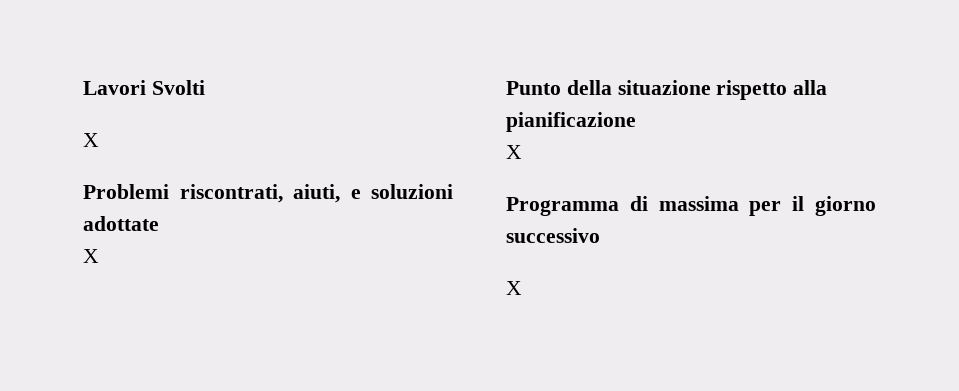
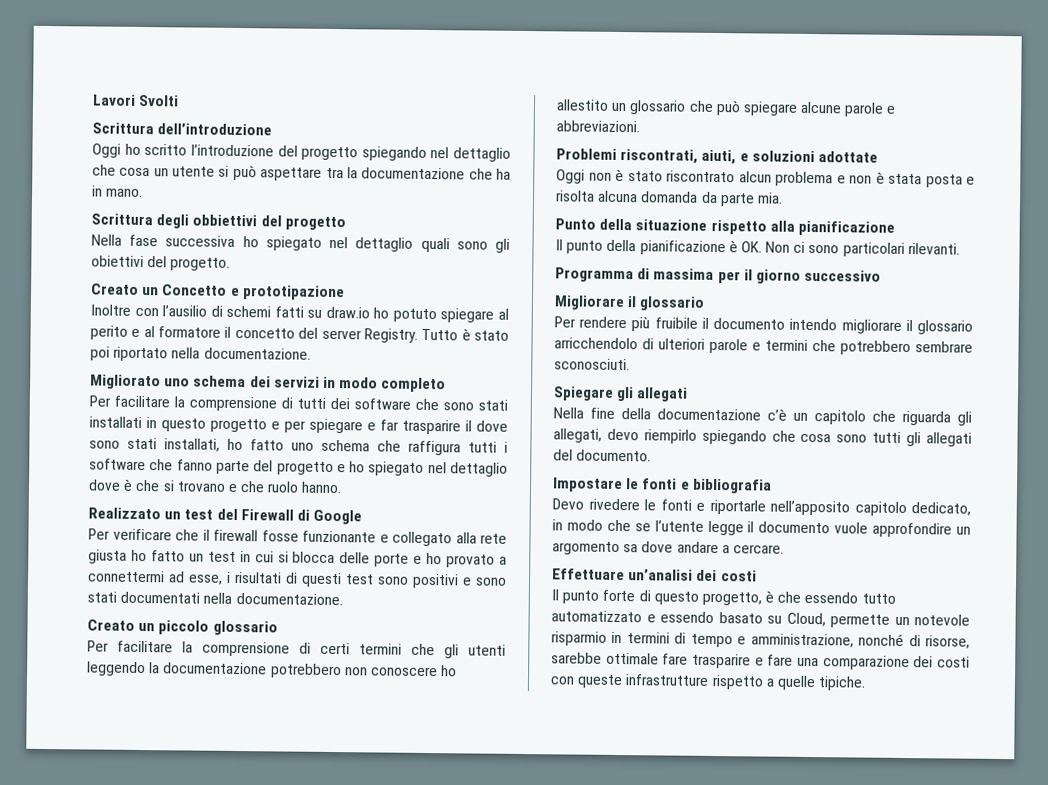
[83,133,99,147] X -> [92,122,273,136] [92,143,511,162] [92,164,512,181] [92,185,144,197] [91,213,346,231] [91,234,511,253] [91,255,231,271] [91,283,345,301] [90,304,509,323] [90,325,510,343] [90,346,311,362] [90,374,447,393] [89,395,508,412] [89,416,508,435] [89,437,508,456] [89,458,509,477] [88,478,343,494] [88,507,363,525] [88,528,507,547] [88,549,507,568] [87,570,507,589] [87,591,343,606] [87,619,278,636] [87,640,506,659] [87,661,458,679] [556,99,897,117] [556,120,640,133] Scrittura dell’introduzione // Oggi ho scritto l’introduzione del progetto spiegando nel dettaglio che cosa un utente si può aspettare tra la documentazione che ha in mano. // Scrittura degli obbiettivi del progetto // Nella fase successiva ho spiegato nel dettaglio quali sono gli obiettivi del progetto. // Creato un Concetto e prototipazione // Inoltre con l’ausilio di schemi fatti su draw.io ho potuto spiegare al perito e al formatore il concetto del server Registry. Tutto è stato poi riportato nella documentazione. // Migliorato uno schema dei servizi in modo completo // Per facilitare la comprensione di tutti dei software che sono stati installati in questo progetto e per spiegare e far trasparire il dove sono stati installati, ho fatto uno schema che raffigura tutti i software che fanno parte del progetto e ho spiegato nel dettaglio dove è che si trovano e che ruolo hanno. // Realizzato un test del Firewall di Google // Per verificare che il firewall fosse funzionante e collegato alla rete giusta ho fatto un test in cui si blocca delle porte e ho provato a connettermi ad esse, i risultati di questi test sono positivi e sono stati documentati nella documentazione. // Creato un piccolo glossario // Per facilitare la comprensione di certi termini che gli utenti leggendo la documentazione potrebbero non conoscere ho allestito un glossario che può spiegare alcune parole e abbreviazioni.
[83,249,99,263] X -> [556,168,975,188] [556,190,783,207] Oggi non è stato riscontrato alcun problema e non è stata posta e risolta alcuna domanda da parte mia.
[506,145,522,159] X -> [555,239,960,257] Il punto della pianificazione è OK. Non ci sono particolari rilevanti.
[506,281,522,295] X -> [554,295,706,311] [554,316,973,335] [554,337,973,356] [554,358,630,371] [553,386,689,402] [553,407,972,426] [553,428,973,447] [553,449,652,462] [552,477,772,494] [552,498,971,517] [552,519,971,538] [552,541,784,556] [552,568,757,582] [551,589,896,606] [551,610,970,628] [551,631,970,649] [551,652,970,671] [550,674,867,691] Migliorare il glossario // Per rendere più fruibile il documento intendo migliorare il glossario arricchendolo di ulteriori parole e termini che potrebbero sembrare sconosciuti. // Spiegare gli allegati // Nella fine della documentazione c’è un capitolo che riguarda gli allegati, devo riempirlo spiegando che cosa sono tutti gli allegati del documento. // Impostare le fonti e bibliografia // Devo rivedere le fonti e riportarle nell’apposito capitolo dedicato, in modo che se l’utente legge il documento vuole approfondire un argomento sa dove andare a cercare. // Effettuare un’analisi dei costi // Il punto forte di questo progetto, è che essendo tutto automatizzato e essendo basato su Cloud, permette un notevole risparmio in termini di tempo e amministrazione, nonché di risorse, sarebbe ottimale fare trasparire e fare una comparazione dei costi con queste infrastrutture rispetto a quelle tipiche.

